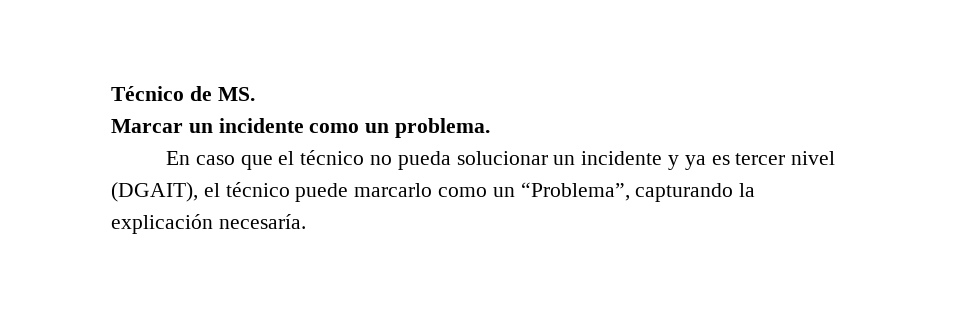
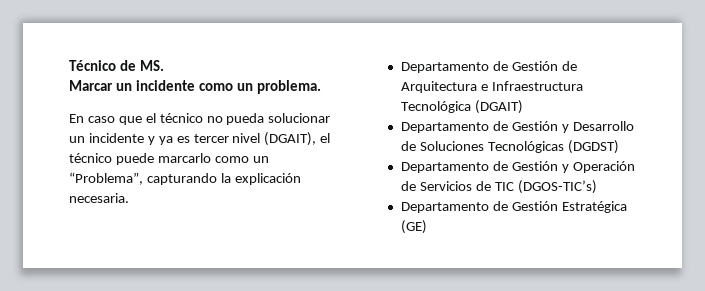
[218,214,306,229] necesaría. -> [69,193,129,203] [401,61,577,73] [401,81,583,93] [401,100,523,114] [401,121,634,133] [401,140,619,154] [401,161,635,173] [401,180,597,194] [401,201,627,213] [401,220,428,234] necesaria. // Departamento de Gestión de Arquitectura e Infraestructura Tecnológica (DGAIT) // Departamento de Gestión y Desarrollo de Soluciones Tecnológicas (DGDST) // Departamento de Gestión y Operación de Servicios de TIC (DGOS-TIC’s) // Departamento de Gestión Estratégica (GE)

